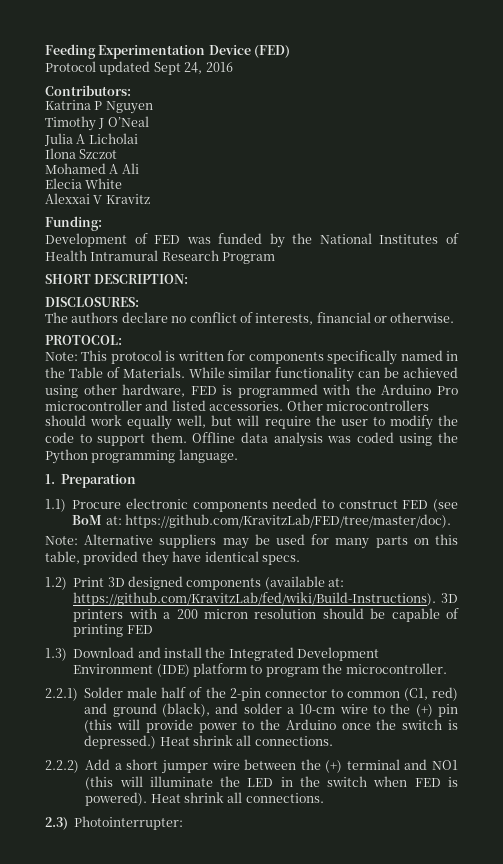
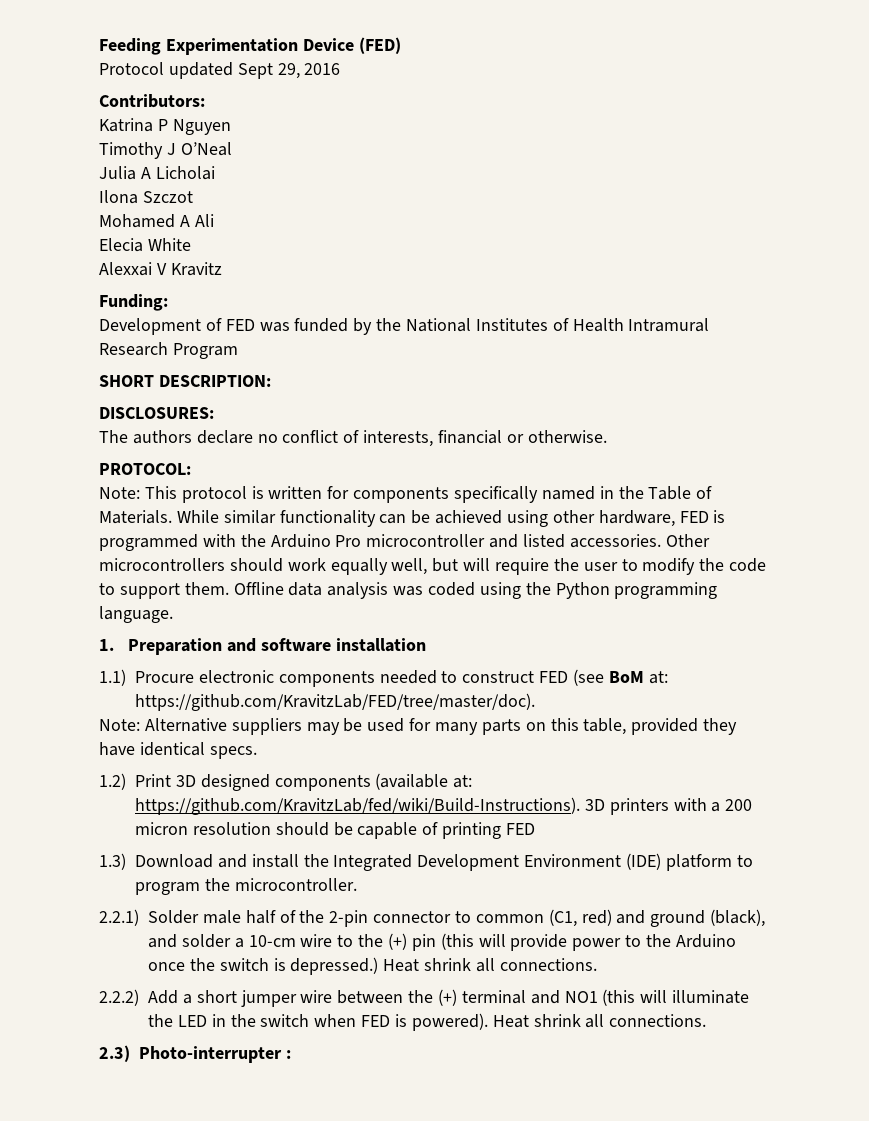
[184,62,203,74] 24, -> [277,63,300,79] 29,
(137, 481) none -> [226,638,426,652] and software installation
[74,816,184,830] Photointerrupter: -> [139,1046,291,1063] Photo-interrupter :

